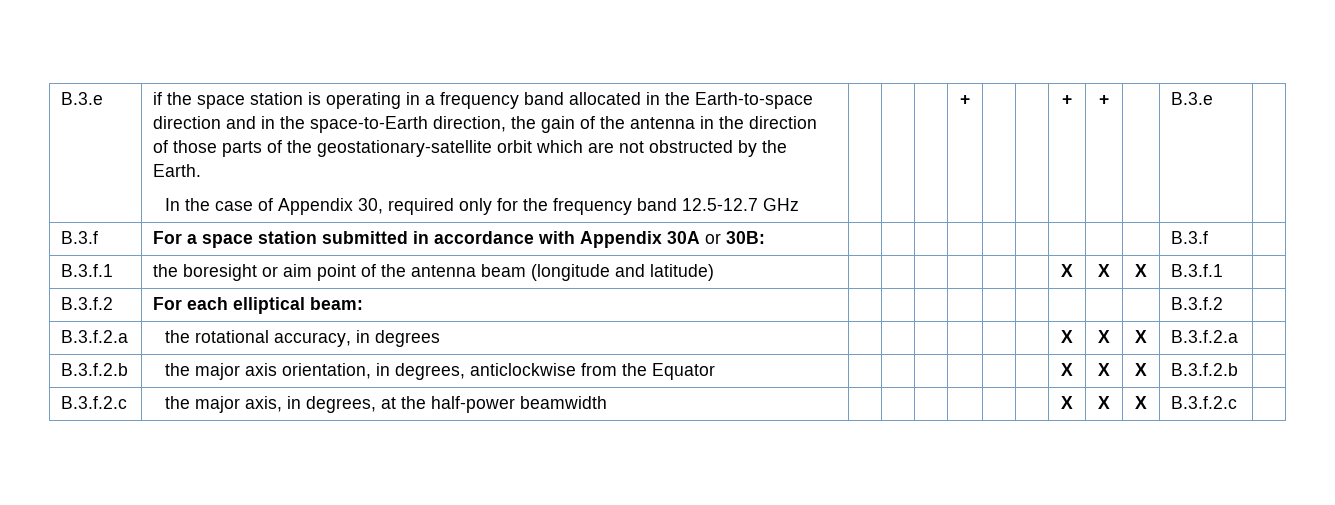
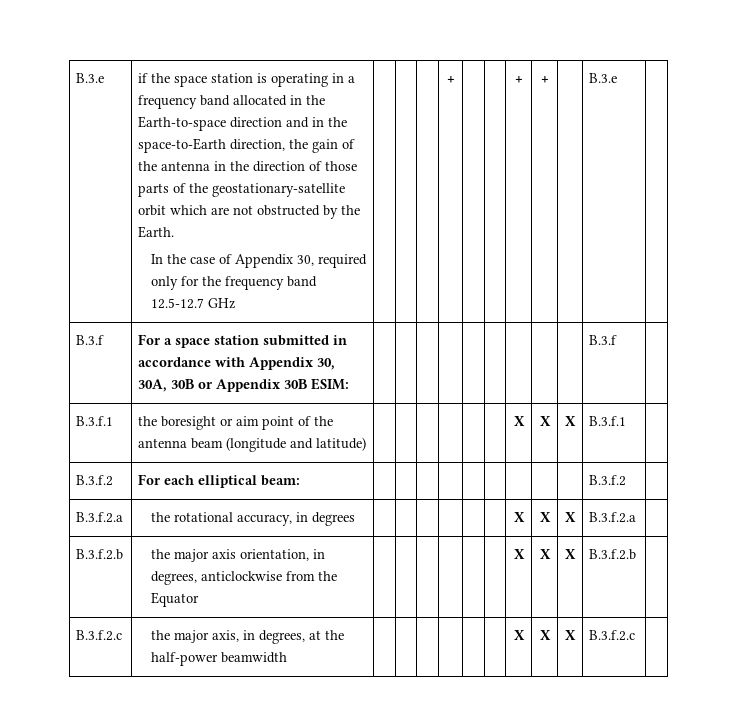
[667,231,766,244] 30A or 30B: -> [317,358,336,370] [138,378,350,392] 30, 30A, 30B or Appendix 30B ESIM:

